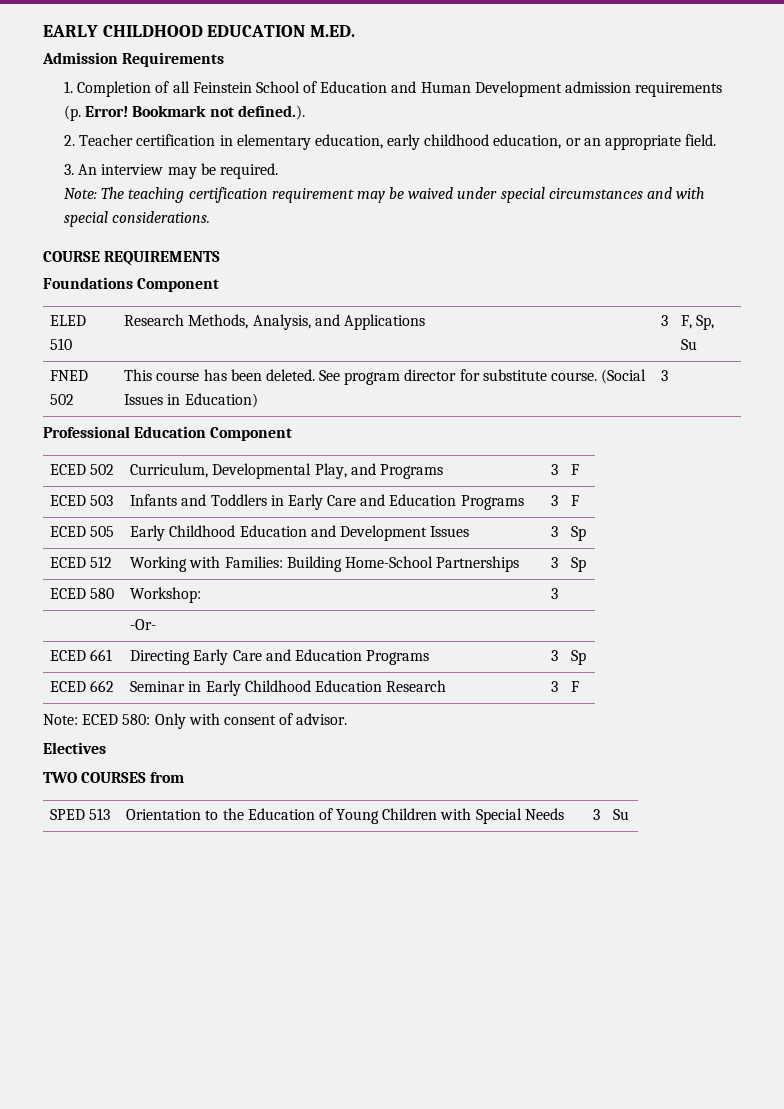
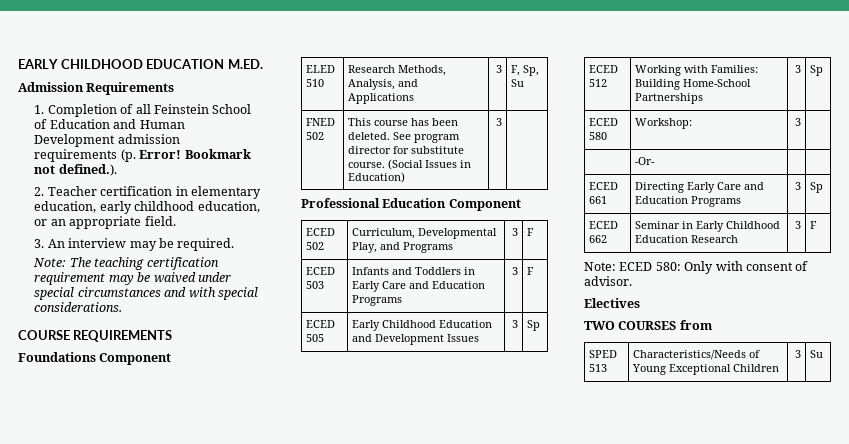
[126,808,315,820] Orientation to the Education -> [633,350,747,360] Characteristics/Needs
(380, 816) none -> [669,364,732,375] Exceptional
[440,808,564,824] with Special Needs -> (780, 368) none

